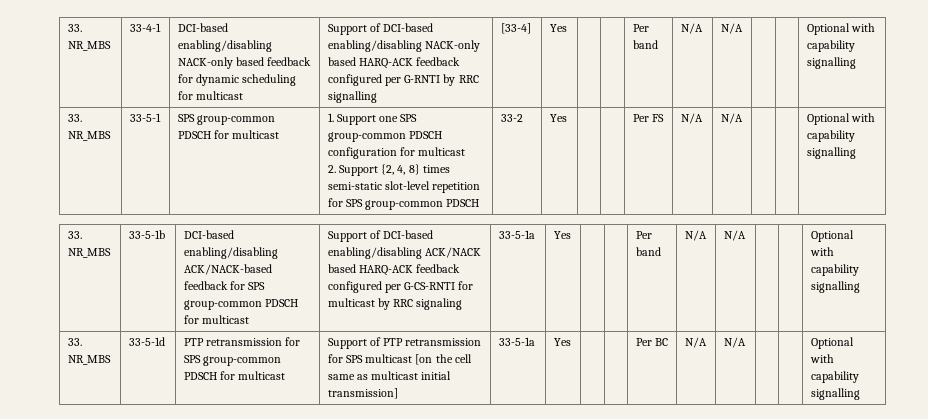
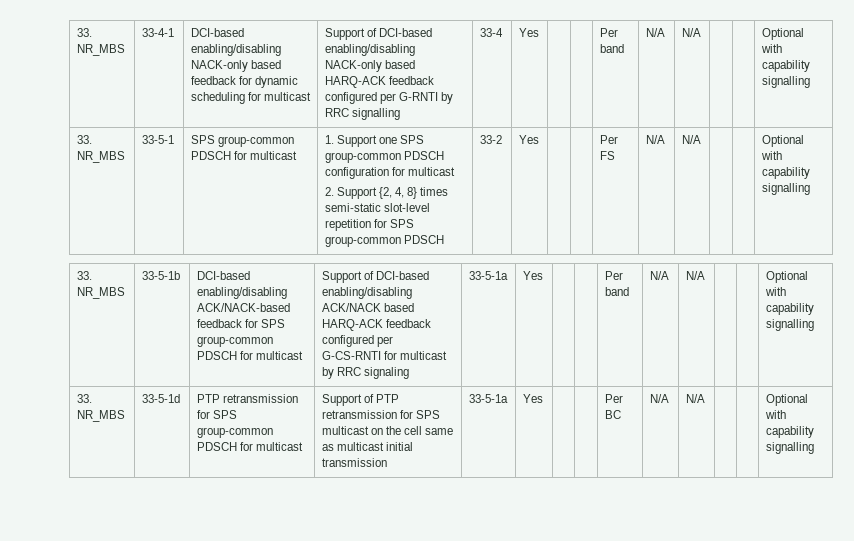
[500,23,531,34] [33-4] -> [479,28,503,37] 33-4
[415,354,433,365] [on -> [370,428,383,435] on
[327,388,398,399] transmission] -> [321,458,387,467] transmission

